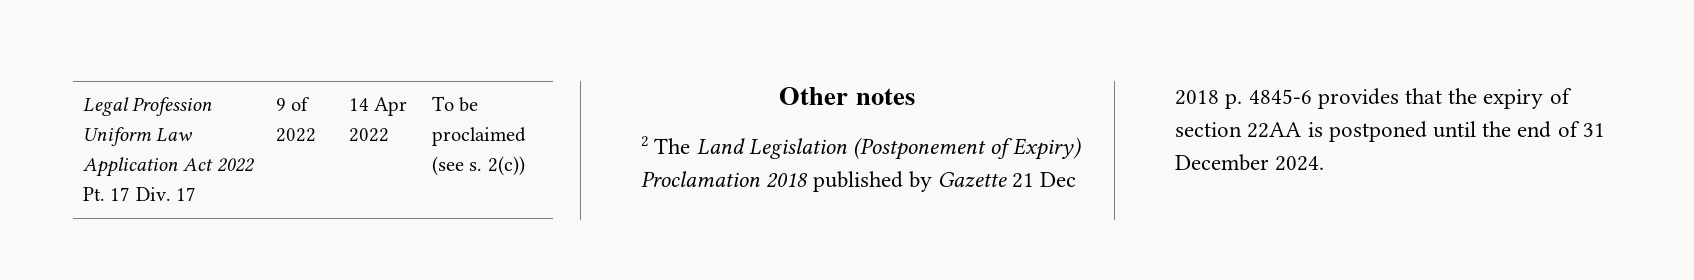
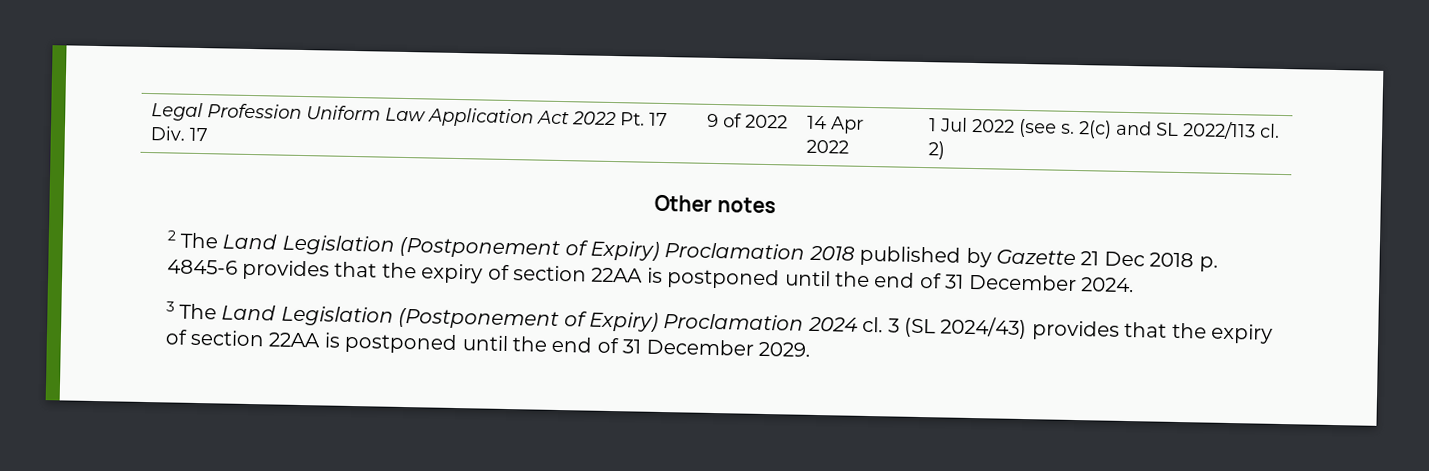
[431,96,479,112] [431,127,526,146] [431,156,525,176] To be proclaimed (see s. 2(c)) -> [929,117,1281,140] [928,141,946,160] 1 Jul 2022 (see s. 2(c) and SL 2022/113 cl. 2)
(1325, 163) none -> [165,301,1274,344] [164,329,811,357] // 3 The Land Legislation (Postponement of Expiry) Proclamation 2024 cl. 3 (SL 2024/43) provides that the expiry of section 22AA is postponed until the end of 31 December 2029.

